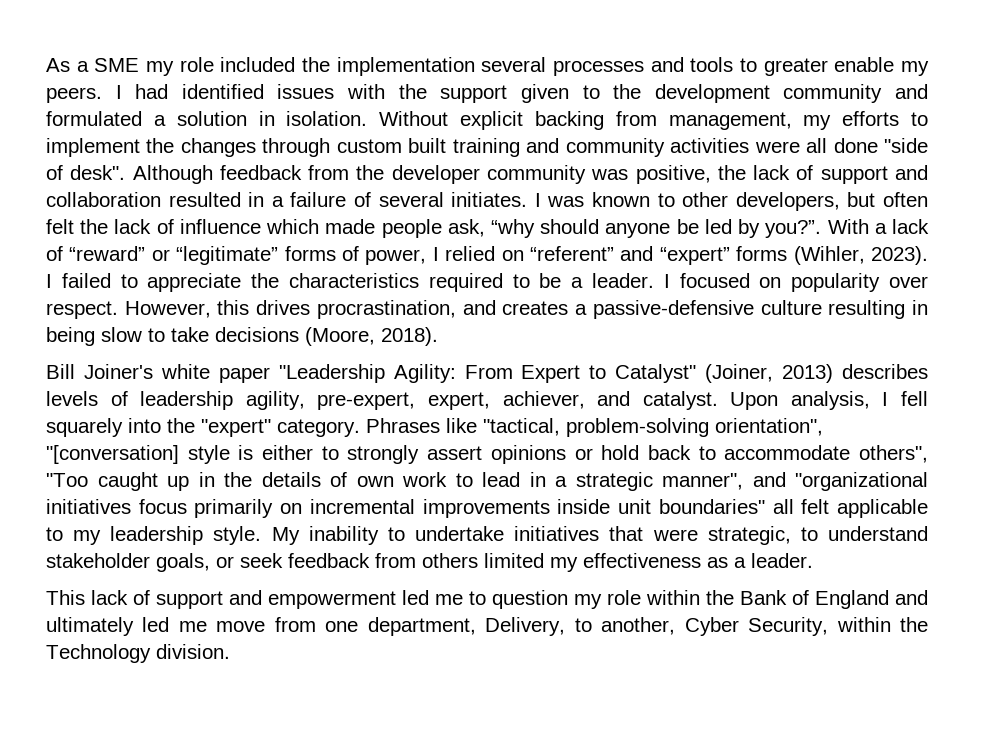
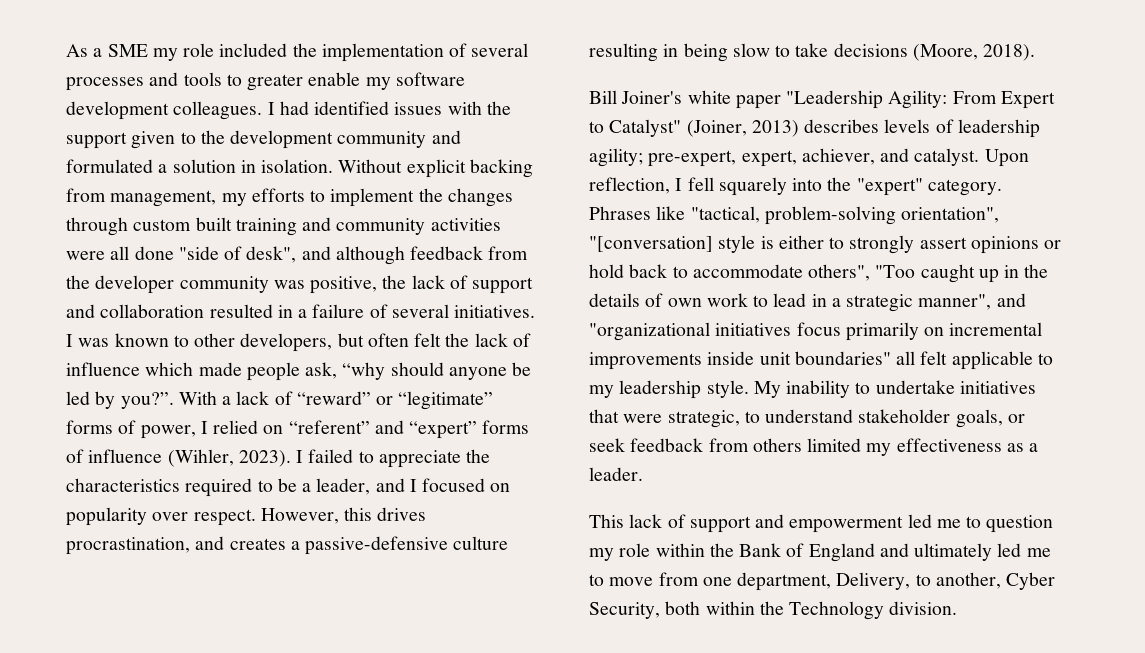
(475, 66) none -> [449,43,468,57] of
[46,87,102,103] peers. -> [395,72,465,86] [66,101,263,120] software development colleagues.
[70,165,213,184] desk". Although -> [246,246,405,265] desk", and although
[451,192,528,207] initiates. -> [454,305,536,318] initiatives.
(788, 253) none -> [66,449,163,463] of influence
[592,273,654,288] leader. -> [316,478,405,495] leader, and
[245,391,305,410] agility, -> [589,148,643,167] agility;
[790,391,870,410] analysis, -> [589,177,670,194] reflection,
(207, 626) none -> [589,574,604,586] to
(829, 626) none -> [665,601,701,615] both

